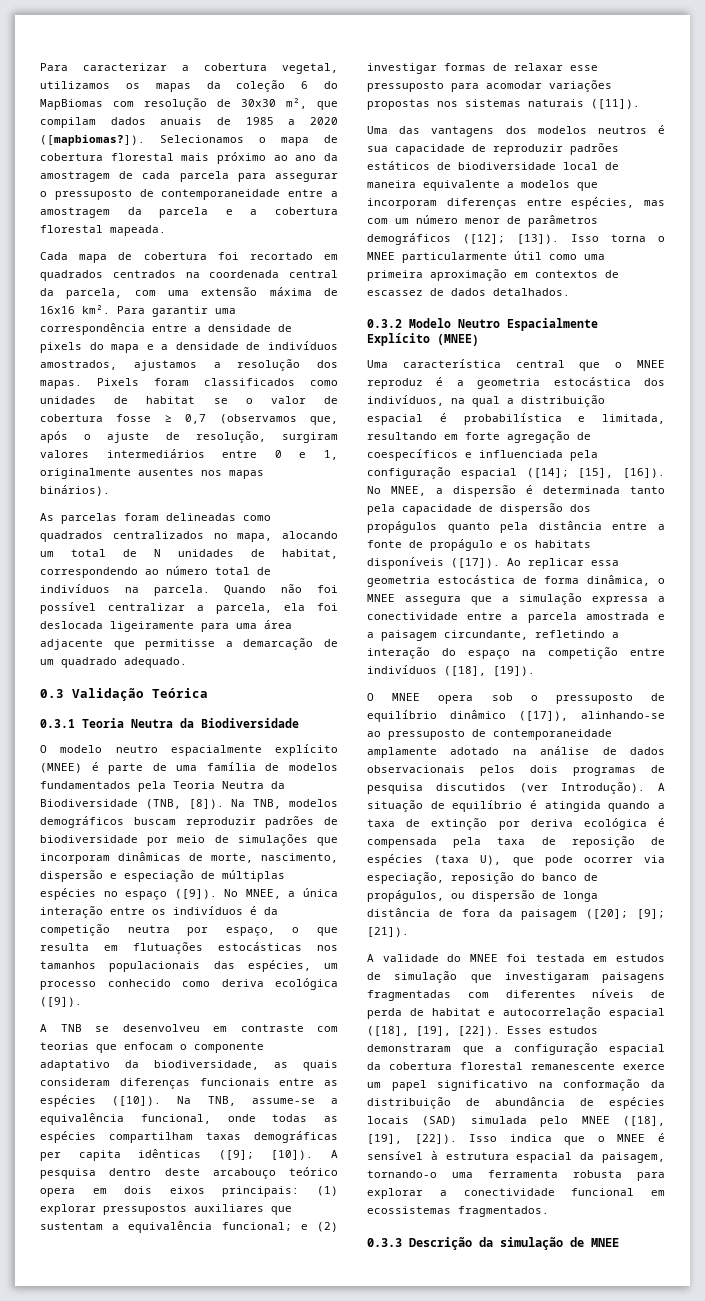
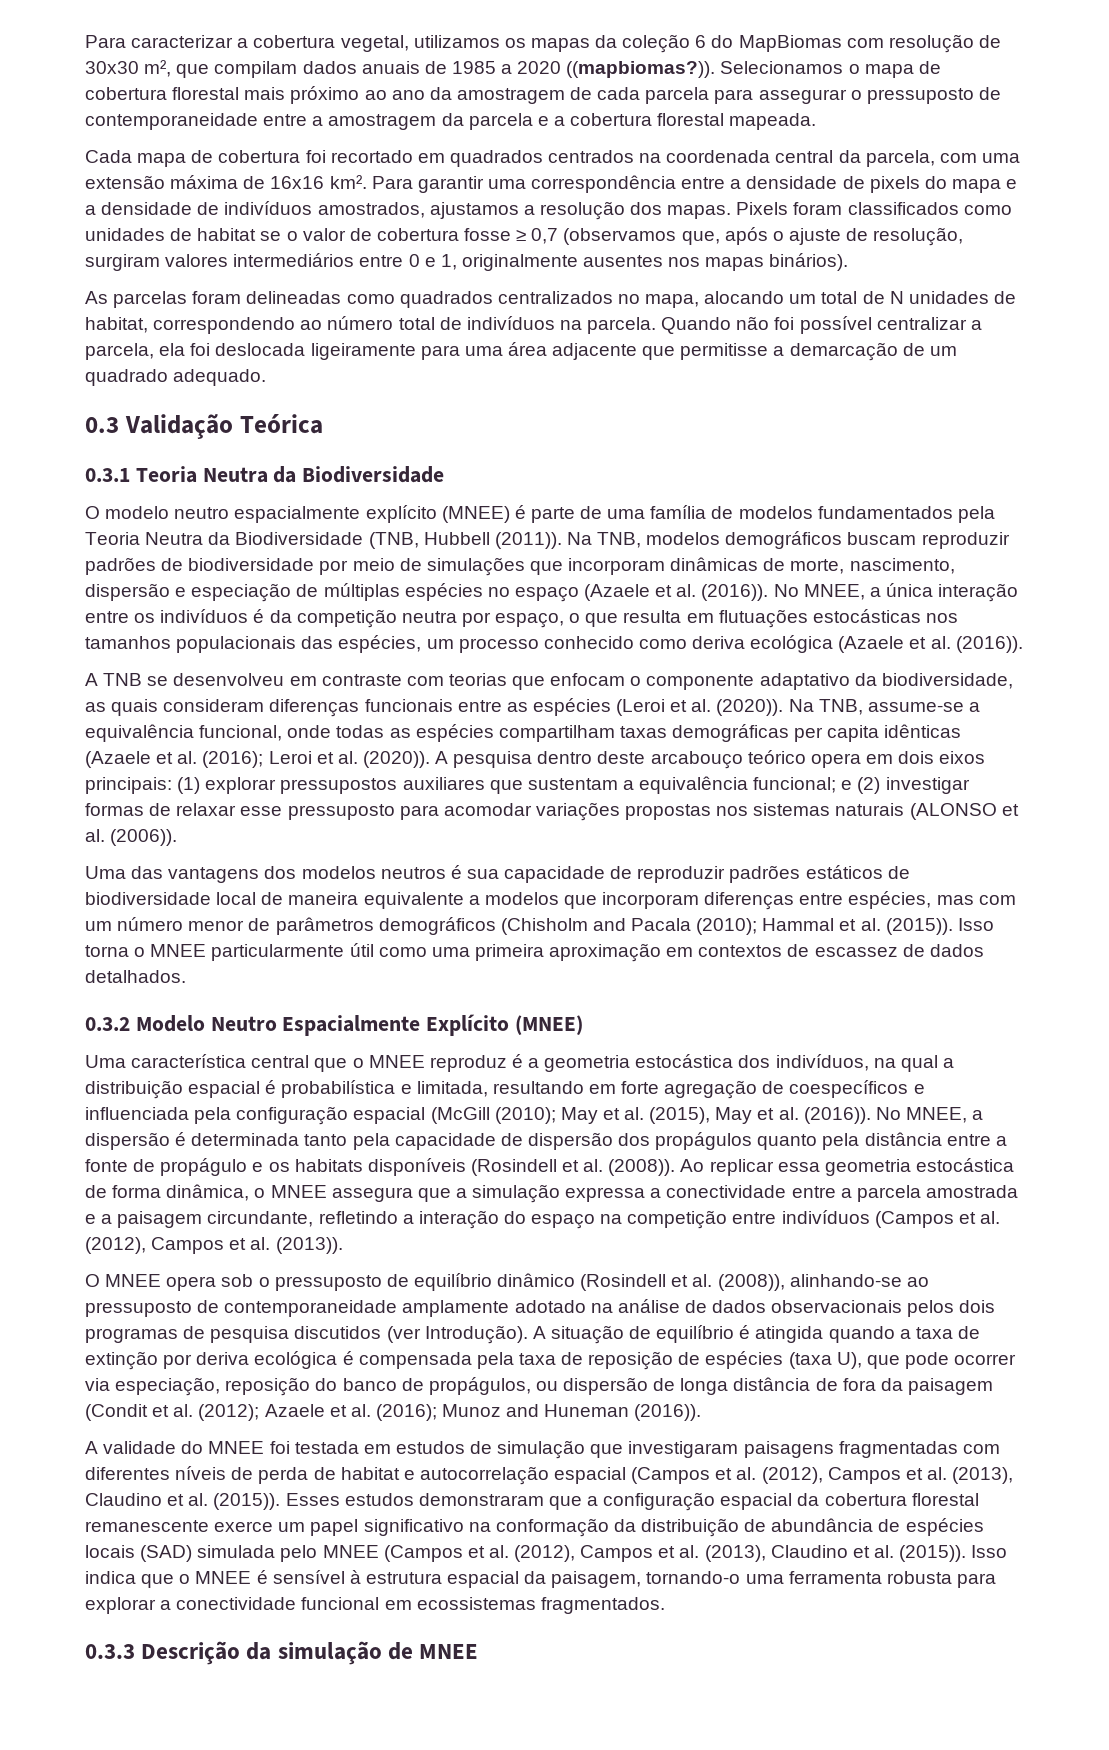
[40,135,145,146] ([mapbiomas?]). -> [566,61,716,78] ((mapbiomas?)).
[188,799,224,809] [8]). -> [423,532,562,549] Hubbell (2011)).
[174,889,217,899] ([9]). -> [584,584,769,601] (Azaele et al. (2016)).
[40,997,82,1007] ([9]). -> [838,636,1023,653] (Azaele et al. (2016)).
[112,1096,162,1106] ([10]). -> [616,699,784,716] (Leroi et al. (2020)).
[218,1150,314,1160] ([9]; [10]). -> [85,751,430,768] (Azaele et al. (2016); Leroi et al. (2020)).
[591,99,640,109] ([11]). -> [909,803,1019,820] [85,829,178,846] (ALONSO et al. (2006)).
[463,234,559,244] ([12]; [13]). -> [500,918,953,935] (Chisholm and Pacala (2010); Hammal et al. (2015)).
[526,468,665,478] ([14]; [15], [16]). -> [430,1107,871,1124] (McGill (2010); May et al. (2015), May et al. (2016)).
[451,558,500,568] ([17]). -> [470,1159,676,1176] (Rosindell et al. (2008)).
[444,666,535,676] ([18], [19]). -> [874,1211,1000,1228] [85,1237,343,1254] (Campos et al. (2012), Campos et al. (2013)).
[519,711,568,721] ([17]), -> [580,1274,785,1291] (Rosindell et al. (2008)),
[586,909,665,919] [367,927,409,937] ([20]; [9]; [21]). -> [85,1404,702,1421] (Condit et al. (2012); Azaele et al. (2016); Munoz and Huneman (2016)).
[367,1026,500,1036] ([18], [19], [22]). -> [631,1467,1014,1484] [85,1493,281,1510] (Campos et al. (2012), Campos et al. (2013), Claudino et al. (2015)).
[623,1116,665,1126] [367,1134,457,1144] ([18], [19], [22]). -> [383,1545,967,1562] (Campos et al. (2012), Campos et al. (2013), Claudino et al. (2015)).

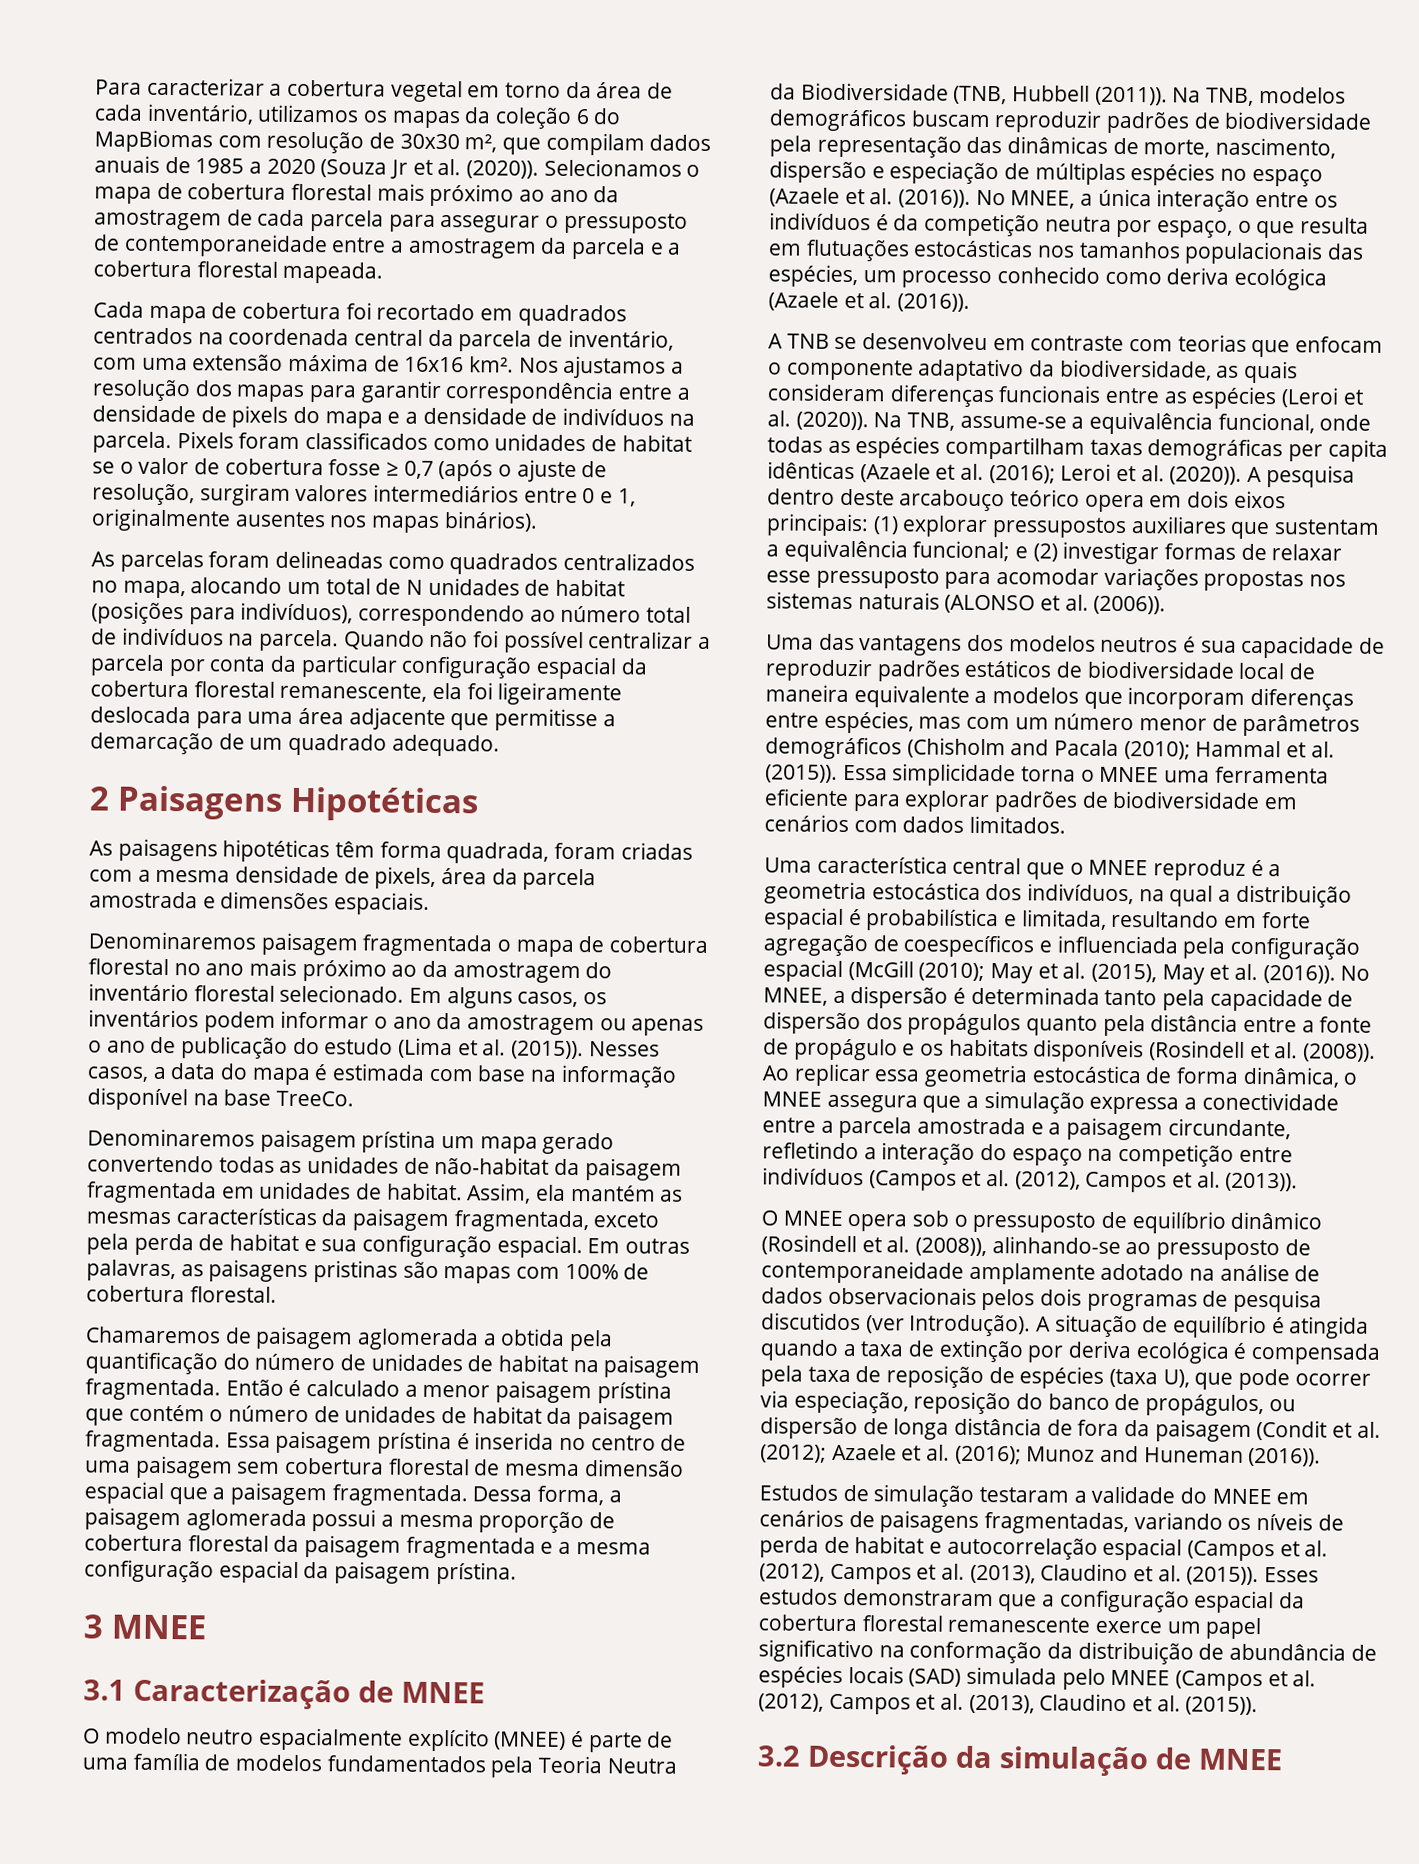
[340,35,409,52] vegetal, -> [390,80,674,103] [94,103,254,125] vegetal em torno da área de cada inventário,
[566,61,716,78] ((mapbiomas?)). -> [320,158,540,179] (Souza Jr et al. (2020)).
[865,150,935,167] parcela, -> [458,329,674,352] parcela de inventário,
[371,176,526,193] Para garantir uma -> [518,355,685,379] [92,379,442,404] Nos ajustamos a resolução dos mapas para garantir
[317,201,732,220] amostrados, ajustamos a resolução dos mapas. -> [668,413,695,426] [92,431,172,454] na parcela.
[563,227,768,245] (observamos que, após -> [438,460,494,482] (após
[85,317,148,333] habitat, -> [555,578,626,597] [91,601,354,625] habitat (posições para indivíduos),
[85,343,416,360] parcela, ela foi deslocada ligeiramente -> [90,654,648,680] [90,680,623,706] [90,706,191,724] parcela por conta da particular configuração espacial da cobertura florestal remanescente, ela foi ligeiramente deslocada
[85,414,323,439] [85,466,445,483] 0.3 Validação Teórica // 0.3.1 Teoria Neutra da Biodiversidade -> [89,785,479,822] [89,838,693,864] [89,865,597,891] [89,891,431,915] [88,931,709,958] [88,958,613,984] [88,983,608,1009] [88,1009,705,1036] [88,1036,660,1060] [87,1063,677,1088] [87,1087,355,1111] [87,1128,615,1155] [87,1155,682,1181] [87,1181,684,1204] [86,1207,660,1233] [86,1233,691,1259] [86,1259,650,1284] [86,1285,277,1303] [85,1326,614,1352] [85,1351,701,1378] [85,1378,672,1404] [85,1404,675,1430] [85,1430,687,1455] [85,1455,684,1479] [84,1481,622,1507] [84,1507,616,1534] [84,1534,651,1559] [84,1559,517,1585] [83,1614,206,1640] [83,1678,485,1710] 2 Paisagens Hipotéticas // As paisagens hipotéticas têm forma quadrada, foram criadas com a mesma densidade de pixels, área da parcela amostrada e dimensões espaciais. // Denominaremos paisagem fragmentada o mapa de cobertura florestal no ano mais próximo ao da amostragem do inventário florestal selecionado. Em alguns casos, os inventários podem informar o ano da amostragem ou apenas o ano de publicação do estudo (Lima et al. (2015)). Nesses casos, a data do mapa é estimada com base na informação disponível na base TreeCo. // Denominaremos paisagem prístina um mapa gerado convertendo todas as unidades de não-habitat da paisagem fragmentada em unidades de habitat. Assim, ela mantém as mesmas características da paisagem fragmentada, exceto pela perda de habitat e sua configuração espacial. Em outras palavras, as paisagens pristinas são mapas com 100% de cobertura florestal. // Chamaremos de paisagem aglomerada a obtida pela quantificação do número de unidades de habitat na paisagem fragmentada. Então é calculado a menor paisagem prístina que contém o número de unidades de habitat da paisagem fragmentada. Essa paisagem prístina é inserida no centro de uma paisagem sem cobertura florestal de mesma dimensão espacial que a paisagem fragmentada. Dessa forma, a paisagem aglomerada possui a mesma proporção de cobertura florestal da paisagem fragmentada e a mesma configuração espacial da paisagem prístina. // 3 MNEE // 3.1 Caracterização de MNEE
[319,557,666,576] por meio de simulações que incorporam -> [769,135,1003,158] pela representação das
[957,918,994,931] Isso -> [842,763,1017,787] Essa simplicidade
[211,943,984,962] [85,970,186,983] [85,1014,584,1036] particularmente útil como uma primeira aproximação em contextos de escassez de dados detalhados. // 0.3.2 Modelo Neutro Espacialmente Explícito (MNEE) -> [1164,766,1329,784] [764,788,1299,813] [764,814,1067,834] uma ferramenta eficiente para explorar padrões de biodiversidade em cenários com dados limitados.
[85,1440,1000,1459] [85,1467,170,1480] A validade do MNEE foi testada em estudos de simulação que investigaram paisagens fragmentadas com diferentes -> [759,1484,1310,1507] [759,1509,1252,1535] Estudos de simulação testaram a validade do MNEE em cenários de paisagens fragmentadas, variando os
[971,1545,1008,1558] [85,1570,996,1588] [85,1597,665,1614] [85,1644,135,1659] Isso indica que o MNEE é sensível à estrutura espacial da paisagem, tornando-o uma ferramenta robusta para explorar a conectividade funcional em ecossistemas fragmentados. // 0.3.3 -> [757,1745,801,1767] // 3.2

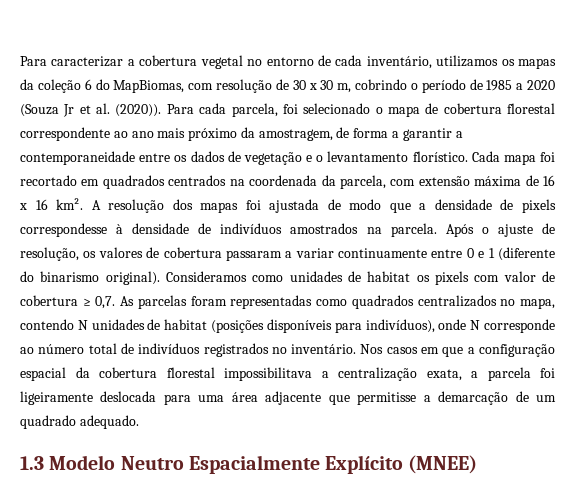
[467,81,643,99] em torno da área -> [247,57,314,66] no entorno
[94,129,213,153] MapBiomas -> [113,80,185,93] MapBiomas,
[399,132,712,156] [94,155,160,173] 30x30 m², que compilam dados anuais -> [292,79,466,93] 30 x 30 m, cobrindo o período
[543,158,701,177] [94,182,620,207] [94,209,688,234] [93,233,682,260] [93,260,384,284] [93,301,342,324] Selecionamos o mapa de cobertura florestal mais próximo ao ano da amostragem de cada parcela para assegurar o pressuposto de contemporaneidade entre a amostragem da parcela e a cobertura florestal mapeada. // Cada mapa de cobertura -> [166,103,555,117] [20,127,463,141] [20,151,536,165] Para cada parcela, foi selecionado o mapa de cobertura florestal correspondente ao ano mais próximo da amostragem, de forma a garantir a contemporaneidade entre os dados de vegetação e o levantamento florístico. Cada mapa
[354,329,674,352] [93,353,685,379] [92,379,690,405] [92,404,419,429] central da parcela de inventário, com uma extensão máxima de 16x16 km². Nos ajustamos a resolução dos mapas para garantir correspondência entre a densidade de pixels do mapa e a -> [321,175,555,189] [19,198,556,213] [20,223,124,237] da parcela, com extensão máxima de 16 x 16 km². A resolução dos mapas foi ajustada de modo que a densidade de pixels correspondesse à
[668,413,695,426] [92,431,692,454] [92,457,608,483] [92,483,636,507] [91,508,538,534] na parcela. Pixels foram classificados como unidades de habitat se o valor de cobertura fosse ≥ 0,7 (após o ajuste de resolução, surgiram valores intermediários entre 0 e 1, originalmente ausentes nos mapas binários). // -> [290,223,555,237] [20,247,555,261] [20,271,555,285] [20,295,116,309] amostrados na parcela. Após o ajuste de resolução, os valores de cobertura passaram a variar continuamente entre 0 e 1 (diferente do binarismo original). Consideramos como unidades de habitat os pixels com valor de cobertura ≥ 0,7.
[275,550,384,569] delineadas -> [230,295,313,309] representadas
[190,577,402,595] alocando um total de -> [20,319,74,330] contendo
(184, 613) none -> [266,319,332,333] disponíveis
[358,604,526,627] correspondendo -> [438,319,555,333] onde N corresponde
[228,629,712,654] [90,654,648,680] [90,680,463,702] na parcela. Quando não foi possível centralizar a parcela por conta da particular configuração espacial da cobertura florestal remanescente, ela -> [203,343,556,357] [20,367,531,381] registrados no inventário. Nos casos em que a configuração espacial da cobertura florestal impossibilitava a centralização exata, a parcela
[89,785,479,822] [89,838,693,864] [89,865,597,891] [89,891,431,915] [88,931,709,958] [88,958,613,984] [88,983,608,1009] [88,1009,705,1036] [88,1036,660,1060] [87,1063,677,1088] [87,1087,355,1111] [87,1128,615,1155] [87,1155,682,1181] [87,1181,684,1204] [86,1207,660,1233] [86,1233,691,1259] [86,1259,650,1284] [86,1285,277,1303] [85,1326,614,1352] [85,1351,701,1378] [85,1378,672,1404] [85,1404,675,1430] [85,1430,687,1455] [85,1455,684,1479] [84,1481,622,1507] [84,1507,616,1534] [84,1534,651,1559] [84,1559,517,1585] [83,1614,206,1640] [83,1678,485,1710] [83,1727,674,1753] [82,1752,677,1778] [770,82,1346,106] [769,108,1373,134] [769,135,1337,159] [769,160,1323,187] [769,187,1338,212] [769,212,1370,239] [768,239,1365,265] [768,264,1328,291] [768,291,971,312] [768,333,1384,358] [768,358,1299,384] [767,383,1363,410] [767,410,1372,435] [767,436,1388,462] [767,461,1355,488] [767,488,1286,513] [766,513,1381,540] [766,539,1343,565] [766,567,1347,592] [766,591,1167,615] [766,633,1386,659] [765,658,1316,682] [765,684,1355,711] [765,710,1361,737] [765,736,1335,760] [765,763,1329,787] [764,788,1299,813] [764,814,1067,834] [764,855,1282,881] [764,881,1352,908] [764,907,1311,932] [763,934,1361,960] [763,959,1371,985] [763,986,1354,1012] [763,1011,1373,1037] [763,1038,1377,1063] [762,1063,1358,1088] [762,1091,1339,1115] [762,1116,1291,1141] [762,1141,1293,1167] [762,1167,1299,1193] [761,1210,1323,1234] [761,1234,1311,1261] [761,1260,1321,1285] [761,1286,1323,1313] [761,1312,1370,1339] [760,1339,1381,1365] [760,1365,1371,1391] [760,1390,1296,1417] [760,1416,1381,1442] [760,1443,1322,1467] [759,1484,1310,1507] [759,1509,1344,1535] [759,1536,1329,1562] [759,1563,1320,1586] [759,1588,1306,1614] [758,1614,1262,1640] [758,1639,1377,1665] [758,1665,1317,1692] [758,1693,1259,1716] [757,1744,1283,1777] 2 Paisagens Hipotéticas // As paisagens hipotéticas têm forma quadrada, foram criadas com a mesma densidade de pixels, área da parcela amostrada e dimensões espaciais. // Denominaremos paisagem fragmentada o mapa de cobertura florestal no ano mais próximo ao da amostragem do inventário florestal selecionado. Em alguns casos, os inventários podem informar o ano da amostragem ou apenas o ano de publicação do estudo (Lima et al. (2015)). Nesses casos, a data do mapa é estimada com base na informação disponível na base TreeCo. // Denominaremos paisagem prístina um mapa gerado convertendo todas as unidades de não-habitat da paisagem fragmentada em unidades de habitat. Assim, ela mantém as mesmas características da paisagem fragmentada, exceto pela perda de habitat e sua configuração espacial. Em outras palavras, as paisagens pristinas são mapas com 100% de cobertura florestal. // Chamaremos de paisagem aglomerada a obtida pela quantificação do número de unidades de habitat na paisagem fragmentada. Então é calculado a menor paisagem prístina que contém o número de unidades de habitat da paisagem fragmentada. Essa paisagem prístina é inserida no centro de uma paisagem sem cobertura florestal de mesma dimensão espacial que a paisagem fragmentada. Dessa forma, a paisagem aglomerada possui a mesma proporção de cobertura florestal da paisagem fragmentada e a mesma configuração espacial da paisagem prístina. // 3 MNEE // 3.1 Caracterização de MNEE // O modelo neutro espacialmente explícito (MNEE) é parte de uma família de modelos fundamentados pela Teoria Neutra da Biodiversidade (TNB, Hubbell (2011)). Na TNB, modelos demográficos buscam reproduzir padrões de biodiversidade pela representação das dinâmicas de morte, nascimento, dispersão e especiação de múltiplas espécies no espaço (Azaele et al. (2016)). No MNEE, a única interação entre os indivíduos é da competição neutra por espaço, o que resulta em flutuações estocásticas nos tamanhos populacionais das espécies, um processo conhecido como deriva ecológica (Azaele et al. (2016)). // A TNB se desenvolveu em contraste com teorias que enfocam o componente adaptativo da biodiversidade, as quais consideram diferenças funcionais entre as espécies (Leroi et al. (2020)). Na TNB, assume-se a equivalência funcional, onde todas as espécies compartilham taxas demográficas per capita idênticas (Azaele et al. (2016); Leroi et al. (2020)). A pesquisa dentro deste arcabouço teórico opera em dois eixos principais: (1) explorar pressupostos auxiliares que sustentam a equivalência funcional; e (2) investigar formas de relaxar esse pressuposto para acomodar variações propostas nos sistemas naturais (ALONSO et al. (2006)). // Uma das vantagens dos modelos neutros é sua capacidade de reproduzir padrões estáticos de biodiversidade local de maneira equivalente a modelos que incorporam diferenças entre espécies, mas com um número menor de parâmetros demográficos (Chisholm and Pacala (2010); Hammal et al. (2015)). Essa simplicidade torna o MNEE uma ferramenta eficiente para explorar padrões de biodiversidade em cenários com dados limitados. // Uma característica central que o MNEE reproduz é a geometria estocástica dos indivíduos, na qual a distribuição espacial é probabilística e limitada, resultando em forte agregação de coespecíficos e influenciada pela configuração espacial (McGill (2010); May et al. (2015), May et al. (2016)). No MNEE, a dispersão é determinada tanto pela capacidade de dispersão dos propágulos quanto pela distância entre a fonte de propágulo e os habitats disponíveis (Rosindell et al. (2008)). Ao replicar essa geometria estocástica de forma dinâmica, o MNEE assegura que a simulação expressa a conectividade entre a parcela amostrada e a paisagem circundante, refletindo a interação do espaço na competição entre indivíduos (Campos et al. (2012), Campos et al. (2013)). // O MNEE opera sob o pressuposto de equilíbrio dinâmico (Rosindell et al. (2008)), alinhando-se ao pressuposto de contemporaneidade amplamente adotado na análise de dados observacionais pelos dois programas de pesquisa discutidos (ver Introdução). A situação de equilíbrio é atingida quando a taxa de extinção por deriva ecológica é compensada pela taxa de reposição de espécies (taxa U), que pode ocorrer via especiação, reposição do banco de propágulos, ou dispersão de longa distância de fora da paisagem (Condit et al. (2012); Azaele et al. (2016); Munoz and Huneman (2016)). // Estudos de simulação testaram a validade do MNEE em cenários de paisagens fragmentadas, variando os níveis de perda de habitat e autocorrelação espacial (Campos et al. (2012), Campos et al. (2013), Claudino et al. (2015)). Esses estudos demonstraram que a configuração espacial da cobertura florestal remanescente exerce um papel significativo na conformação da distribuição de abundância de espécies locais (SAD) simulada pelo MNEE (Campos et al. (2012), Campos et al. (2013), Claudino et al. (2015)). // 3.2 Descrição da simulação de MNEE -> [20,455,478,474] 1.3 Modelo Neutro Espacialmente Explícito (MNEE)

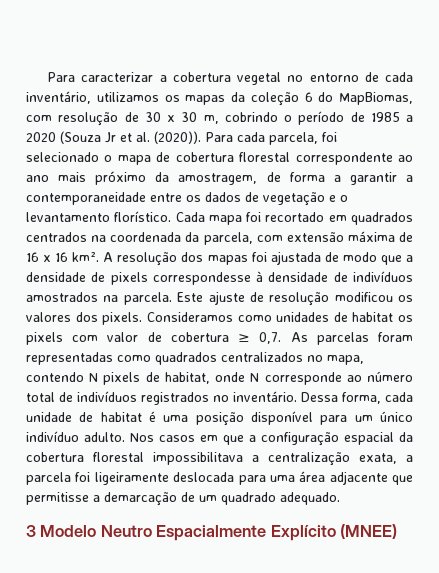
[445,223,555,237] [20,247,555,261] [20,271,160,285] Após o ajuste de resolução, os valores de cobertura passaram a variar continuamente entre 0 e 1 (diferente do binarismo original). -> [177,291,413,306] [26,312,143,325] Este ajuste de resolução modificou os valores dos pixels.
[91,319,435,333] unidades de habitat (posições disponíveis para indivíduos), -> [103,372,210,385] pixels de habitat,
(357, 349) none -> [301,392,413,404] [26,411,413,426] [26,431,125,442] Dessa forma, cada unidade de habitat é uma posição disponível para um único indivíduo adulto.
[20,456,44,470] 1.3 -> [26,525,36,537] 3

